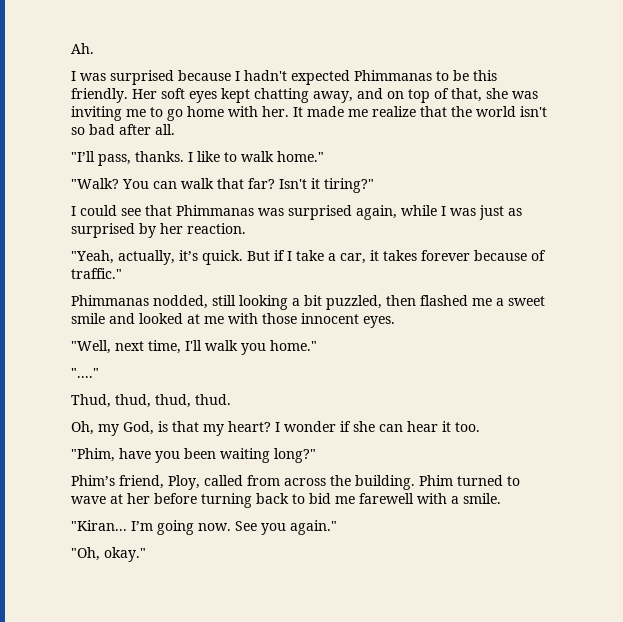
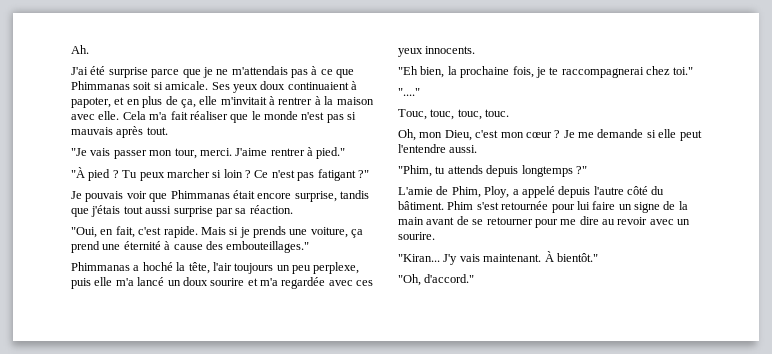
[71,70,497,85] [71,88,538,103] [71,106,547,121] [71,124,175,135] [71,151,324,166] [71,178,374,193] [71,205,522,220] [71,223,246,238] [71,250,546,265] [71,268,122,279] [71,295,545,310] [71,313,395,328] [71,340,317,355] [71,368,99,378] [71,394,231,408] [71,421,480,436] [71,448,316,463] [71,475,520,490] [71,493,501,508] [71,520,337,535] I was surprised because I hadn't expected Phimmanas to be this friendly. Her soft eyes kept chatting away, and on top of that, she was inviting me to go home with her. It made me realize that the world isn't so bad after all. // "I’ll pass, thanks. I like to walk home." // "Walk? You can walk that far? Isn't it tiring?" // I could see that Phimmanas was surprised again, while I was just as surprised by her reaction. // "Yeah, actually, it’s quick. But if I take a car, it takes forever because of traffic." // Phimmanas nodded, still looking a bit puzzled, then flashed me a sweet smile and looked at me with those innocent eyes. // "Well, next time, I'll walk you home." // "...." // Thud, thud, thud, thud. // Oh, my God, is that my heart? I wonder if she can hear it too. // "Phim, have you been waiting long?" // Phim’s friend, Ploy, called from across the building. Phim turned to wave at her before turning back to bid me farewell with a smile. // "Kiran... I’m going now. See you again." -> [71,66,355,78] [71,81,357,93] [71,96,374,108] [71,111,357,123] [71,126,168,138] [71,147,346,159] [71,167,369,181] [71,190,369,202] [71,205,293,217] [71,226,364,238] [71,241,310,253] [71,262,360,274] [71,277,374,289] [398,46,476,57] [398,66,694,78] [398,88,420,96] [398,109,510,120] [398,129,702,141] [398,144,478,153] [398,165,587,177] [398,186,665,198] [398,201,688,213] [398,216,691,228] [398,232,435,240] [398,251,598,265] J'ai été surprise parce que je ne m'attendais pas à ce que Phimmanas soit si amicale. Ses yeux doux continuaient à papoter, et en plus de ça, elle m'invitait à rentrer à la maison avec elle. Cela m'a fait réaliser que le monde n'est pas si mauvais après tout. // "Je vais passer mon tour, merci. J'aime rentrer à pied." // "À pied ? Tu peux marcher si loin ? Ce n'est pas fatigant ?" // Je pouvais voir que Phimmanas était encore surprise, tandis que j'étais tout aussi surprise par sa réaction. // "Oui, en fait, c'est rapide. Mais si je prends une voiture, ça prend une éternité à cause des embouteillages." // Phimmanas a hoché la tête, l'air toujours un peu perplexe, puis elle m'a lancé un doux sourire et m'a regardée avec ces yeux innocents. // "Eh bien, la prochaine fois, je te raccompagnerai chez toi." // "...." // Touc, touc, touc, touc. // Oh, mon Dieu, c'est mon cœur ? Je me demande si elle peut l'entendre aussi. // "Phim, tu attends depuis longtemps ?" // L'amie de Phim, Ploy, a appelé depuis l'autre côté du bâtiment. Phim s'est retournée pour lui faire un signe de la main avant de se retourner pour me dire au revoir avec un sourire. // "Kiran... J'y vais maintenant. À bientôt."
[104,547,146,562] okay." -> [424,274,475,283] d'accord."

